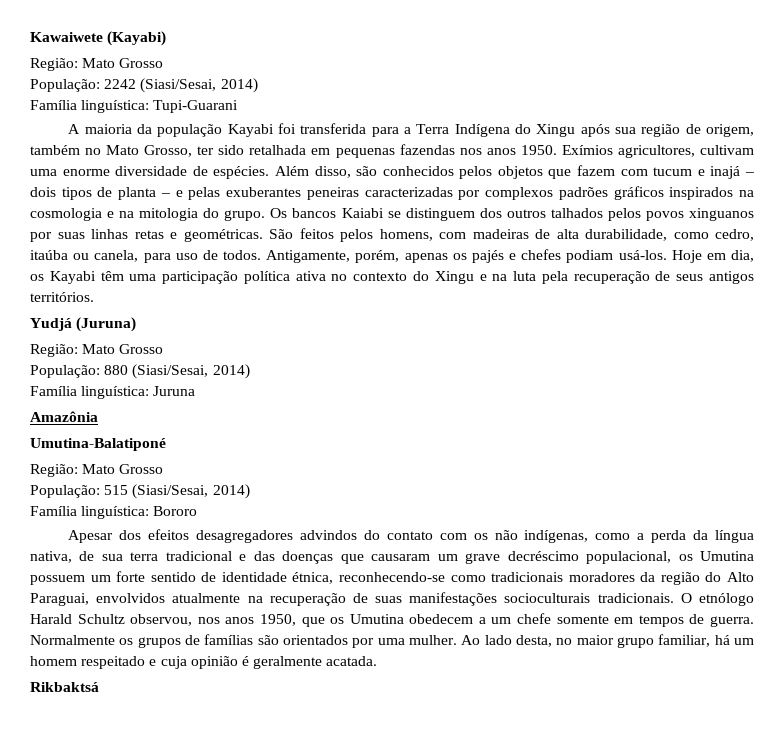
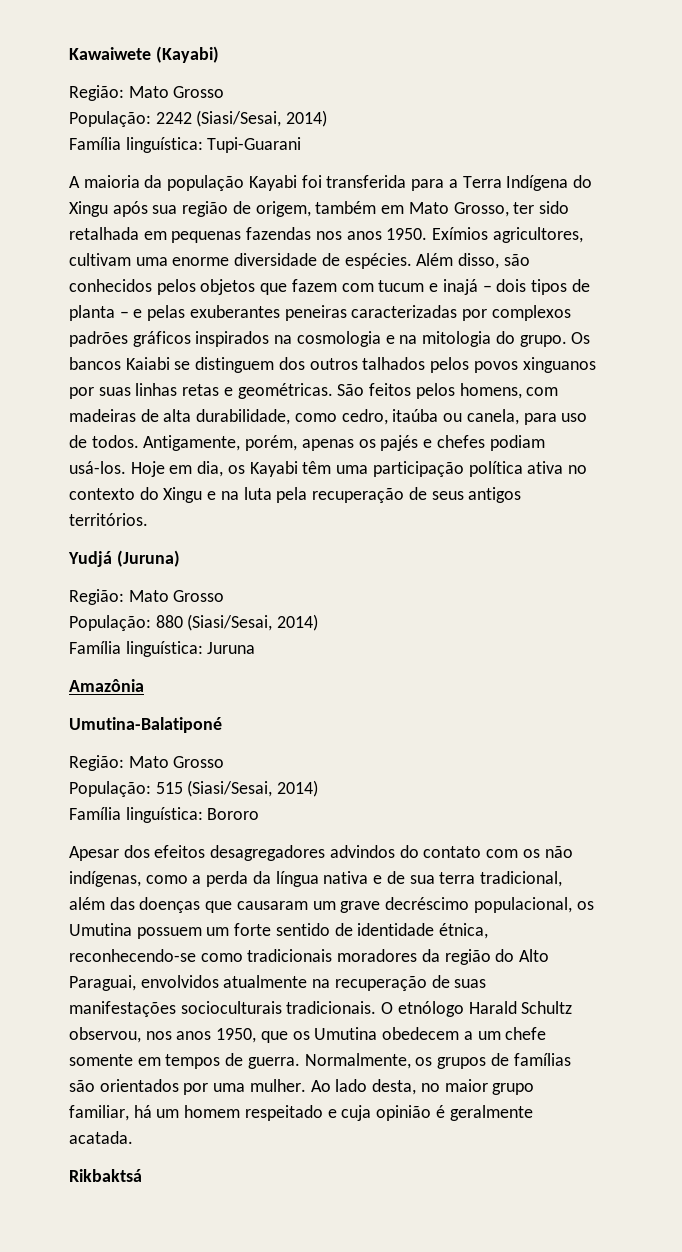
[85,148,102,155] no -> [381,205,405,214] em
[30,551,72,563] nativa, -> [323,871,383,884] nativa e
[165,551,247,561] tradicional e -> [479,871,562,887] [69,897,105,910] tradicional, além
[30,635,115,645] Normalmente -> [304,1053,411,1069] Normalmente,

